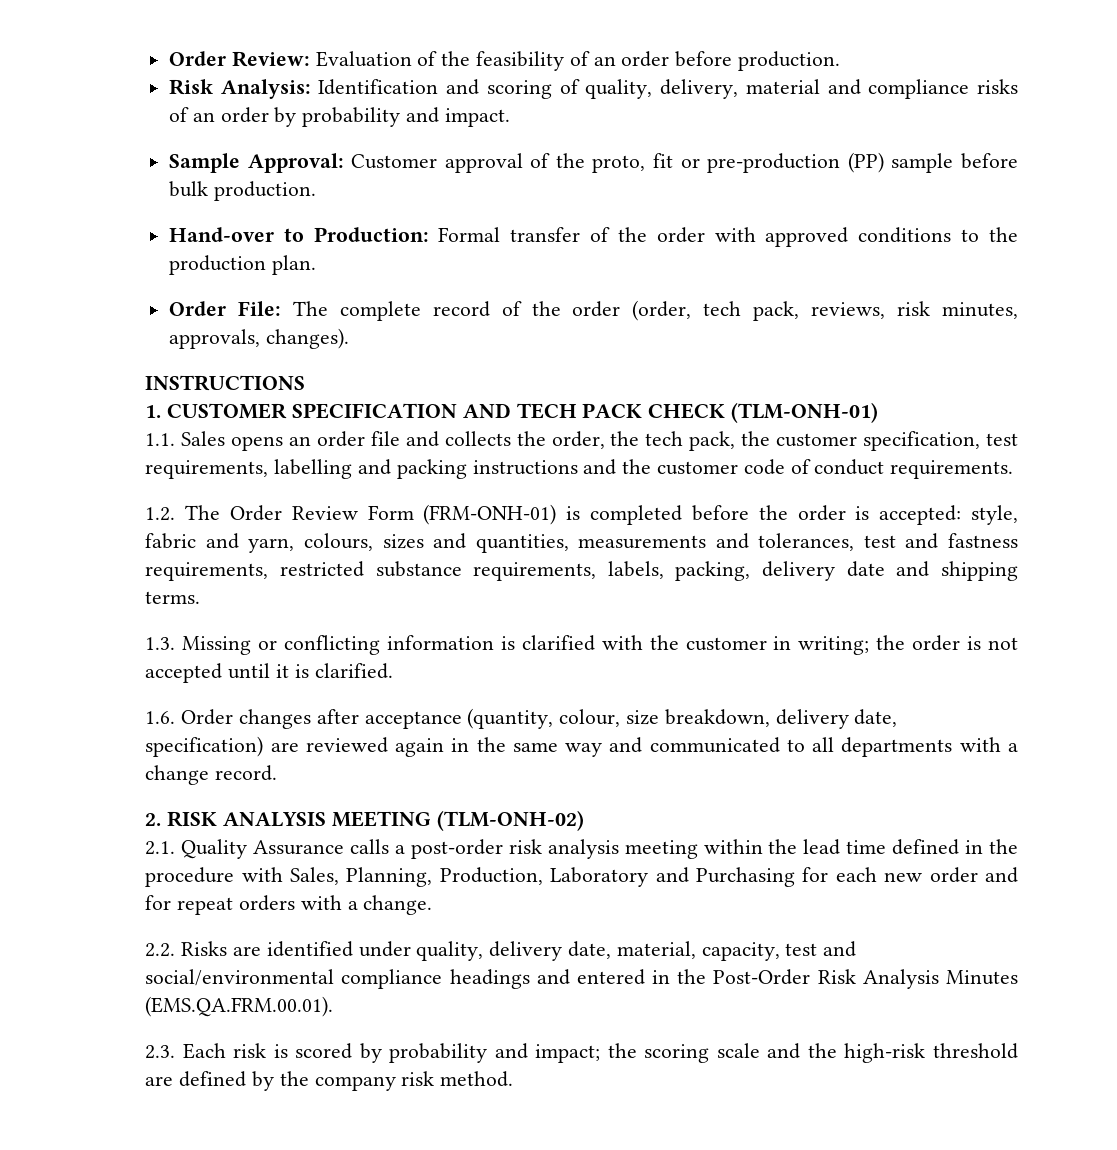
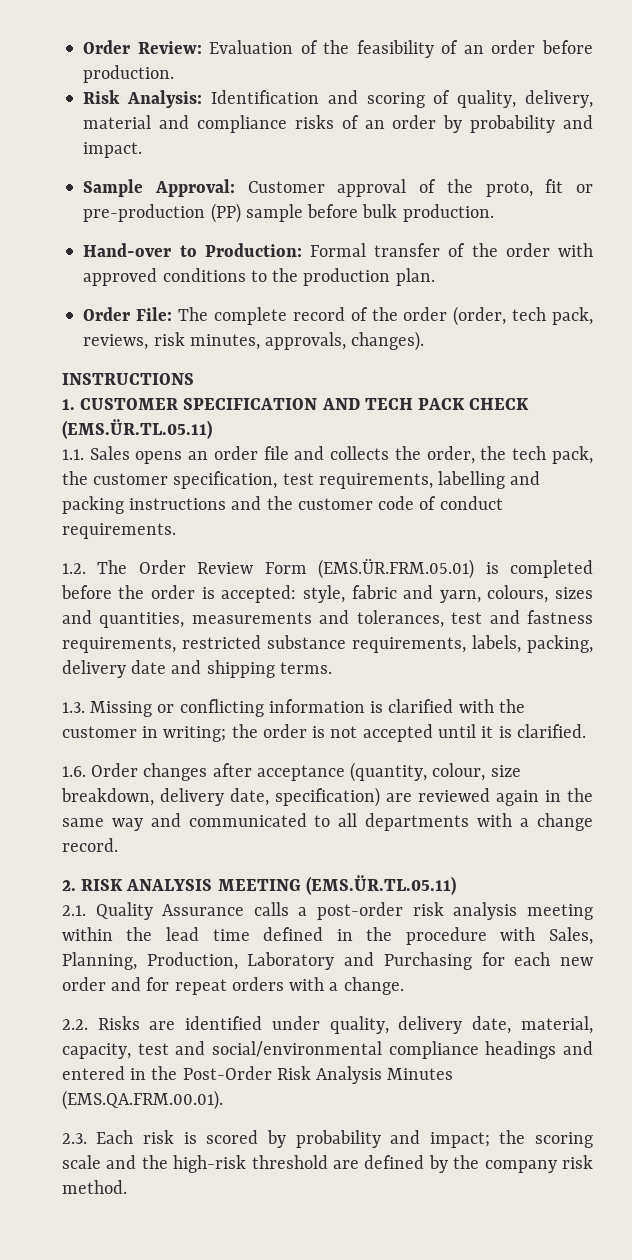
[730,402,878,423] (TLM-ONH-01) -> [61,419,212,439] (EMS.ÜR.TL.05.11)
[423,504,557,525] (FRM-ONH-01) -> [318,558,475,579] (EMS.ÜR.FRM.05.01)
[436,810,584,831] (TLM-ONH-02) -> [305,875,456,895] (EMS.ÜR.TL.05.11)

